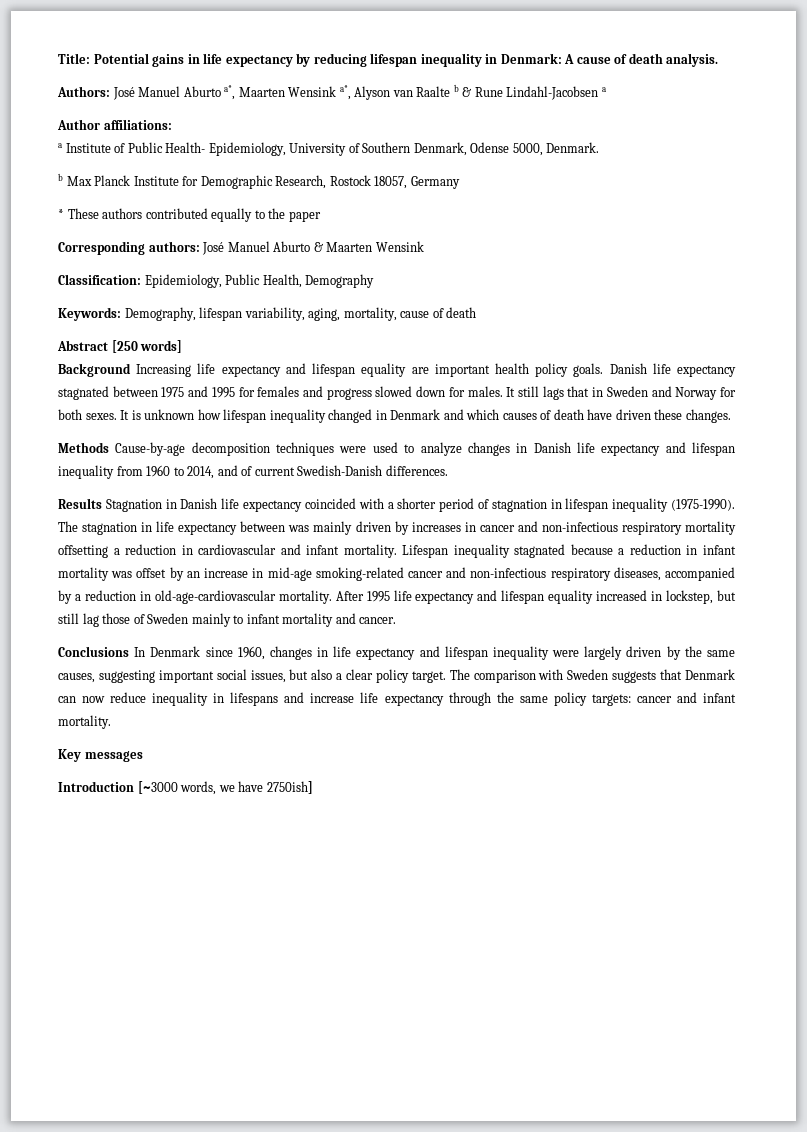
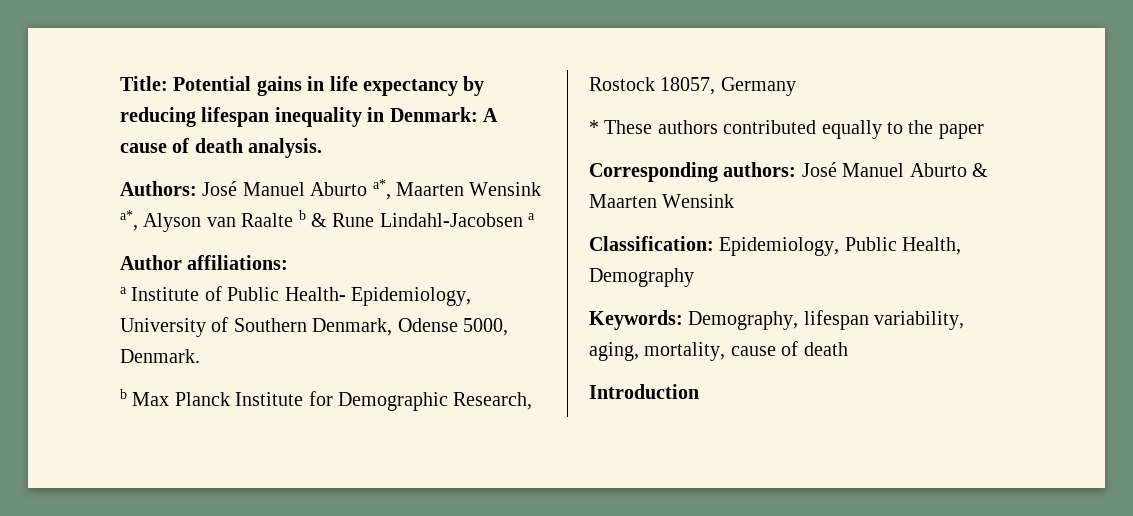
[57,340,183,353] [58,363,736,377] [58,386,736,400] [58,409,731,423] [58,442,735,456] [58,465,448,479] [58,498,735,512] [58,521,736,535] [58,544,736,558] [58,567,735,581] [58,590,736,604] [58,613,397,627] [58,646,735,660] [58,669,735,683] [58,692,736,706] [58,715,111,729] [58,749,143,762] [58,781,313,795] Abstract [250 words] // Background Increasing life expectancy and lifespan equality are important health policy goals. Danish life expectancy stagnated between 1975 and 1995 for females and progress slowed down for males. It still lags that in Sweden and Norway for both sexes. It is unknown how lifespan inequality changed in Denmark and which causes of death have driven these changes. // Methods Cause-by-age decomposition techniques were used to analyze changes in Danish life expectancy and lifespan inequality from 1960 to 2014, and of current Swedish-Danish differences. // Results Stagnation in Danish life expectancy coincided with a shorter period of stagnation in lifespan inequality (1975-1990). The stagnation in life expectancy between was mainly driven by increases in cancer and non-infectious respiratory mortality offsetting a reduction in cardiovascular and infant mortality. Lifespan inequality stagnated because a reduction in infant mortality was offset by an increase in mid-age smoking-related cancer and non-infectious respiratory diseases, accompanied by a reduction in old-age-cardiovascular mortality. After 1995 life expectancy and lifespan equality increased in lockstep, but still lag those of Sweden mainly to infant mortality and cancer. // Conclusions In Denmark since 1960, changes in life expectancy and lifespan inequality were largely driven by the same causes, suggesting important social issues, but also a clear policy target. The comparison with Sweden suggests that Denmark can now reduce inequality in lifespans and increase life expectancy through the same policy targets: cancer and infant mortality. // Key messages // Introduction [~3000 words, we have 2750ish] -> [589,384,699,399] Introduction

